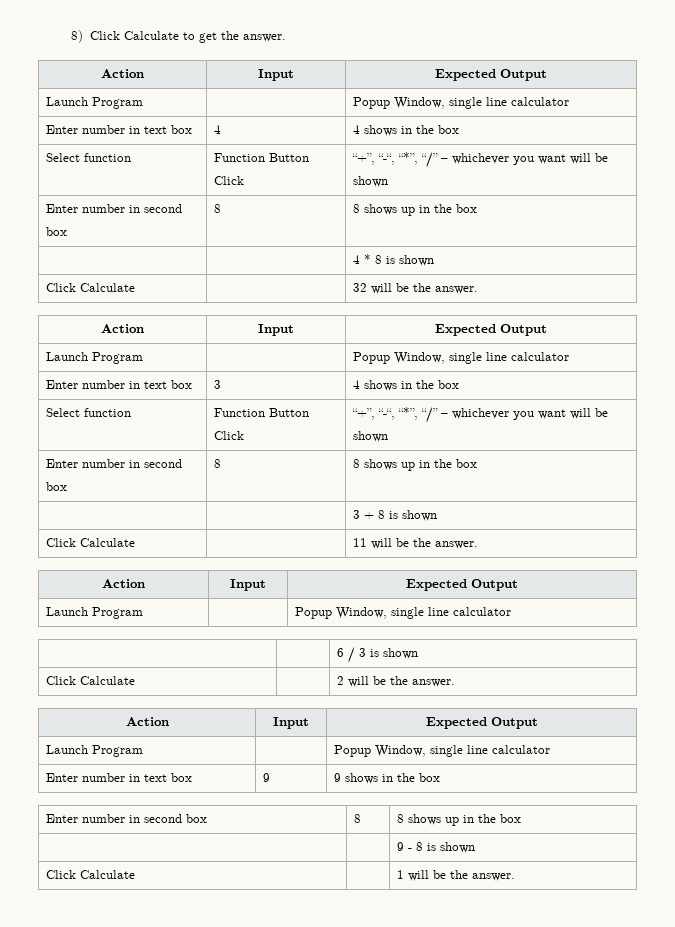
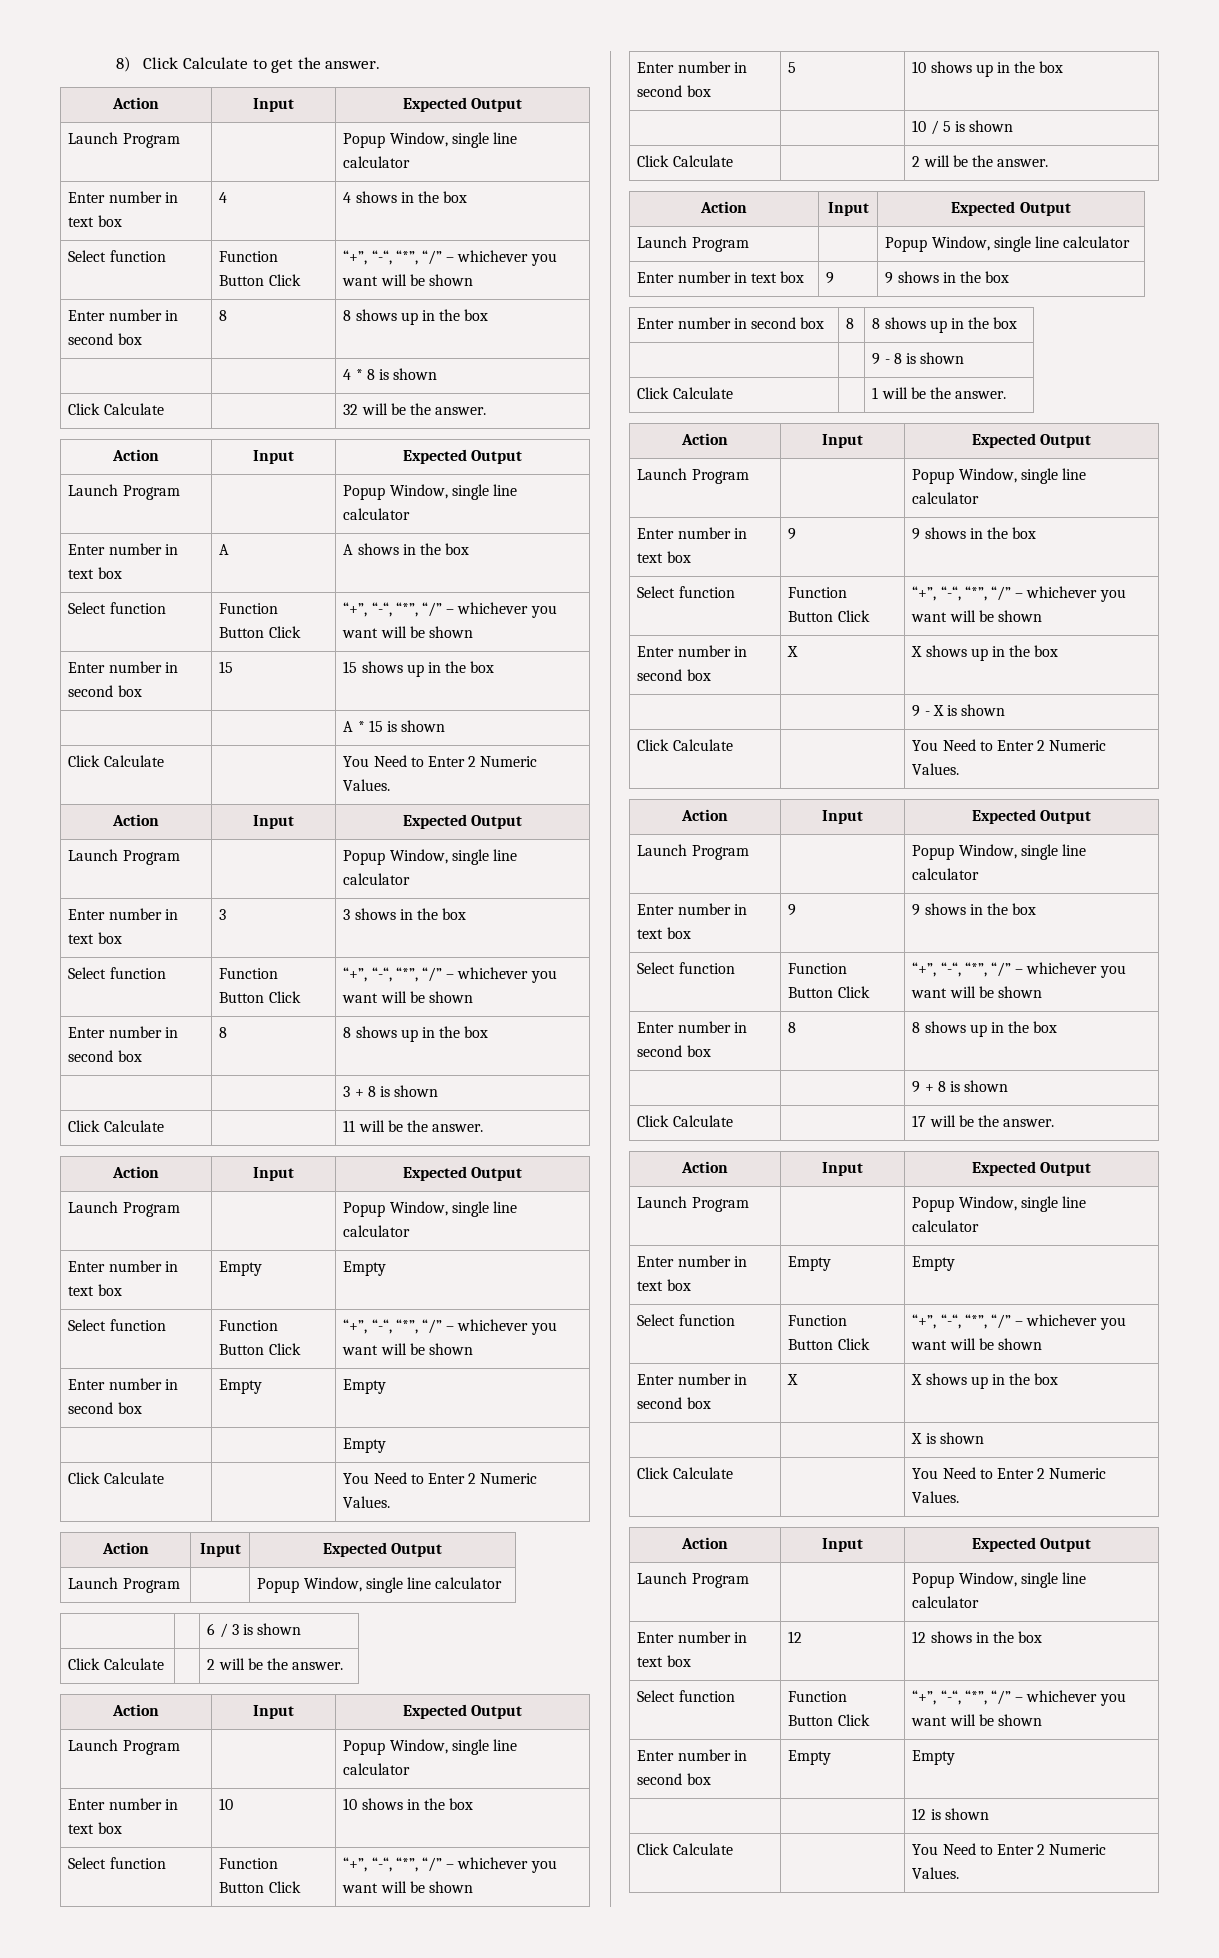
(570, 356) none -> [68,543,178,555] [68,567,122,579] [219,544,230,555] [343,543,470,555] [68,602,166,614] [219,603,279,614] [219,626,301,638] [343,602,557,618] [342,626,474,638] [68,661,178,673] [68,685,142,697] [219,661,234,673] [343,661,495,677] [343,720,446,732] [68,755,164,767] [343,755,538,767] [343,779,391,791] [112,814,159,826] [253,815,294,829] [402,814,523,829] [68,849,180,865] [343,849,518,865] [343,873,411,885] // Enter number in text box | A | A shows in the box // Select function | Function Button Click | “+”, “-“, “*”, “/” – whichever you want will be shown // Enter number in second box | 15 | 15 shows up in the box // | | A * 15 is shown // Click Calculate | | You Need to Enter 2 Numeric Values. // Action | Input | Expected Output // Launch Program | | Popup Window, single line calculator
[353,380,361,389] 4 -> [343,909,351,920] 3
(512, 611) none -> [68,1260,178,1272] [68,1284,122,1296] [219,1261,263,1276] [343,1261,387,1276] [68,1319,166,1331] [219,1320,279,1331] [219,1343,301,1355] [343,1319,557,1335] [342,1343,474,1355] [68,1378,178,1390] [68,1402,142,1414] [219,1379,263,1394] [343,1379,387,1394] [343,1438,387,1453] [68,1472,164,1484] [343,1472,538,1484] [343,1496,391,1508] [101,1542,149,1554] [199,1543,241,1557] [322,1542,443,1557] [68,1577,180,1593] [257,1577,503,1593] // Enter number in text box | Empty | Empty // Select function | Function Button Click | “+”, “-“, “*”, “/” – whichever you want will be shown // Enter number in second box | Empty | Empty // | | Empty // Click Calculate | | You Need to Enter 2 Numeric Values. // Action | Input | Expected Output // Launch Program | | Popup Window, single line calculator
(551, 749) none -> [68,1798,178,1810] [68,1822,122,1834] [219,1798,234,1810] [343,1798,474,1810] [68,1857,166,1869] [219,1858,279,1869] [219,1881,301,1893] [343,1857,557,1873] [342,1881,474,1893] [637,61,747,73] [637,85,711,97] [788,62,797,73] [912,61,1064,77] [912,120,1014,135] [637,155,733,167] [912,155,1049,167] [700,201,747,213] [827,202,869,216] [951,201,1071,216] [637,236,749,252] [885,236,1131,252] // Enter number in text box | 10 | 10 shows in the box // Select function | Function Button Click | “+”, “-“, “*”, “/” – whichever you want will be shown // Enter number in second box | 5 | 10 shows up in the box // | | 10 / 5 is shown // Click Calculate | | 2 will be the answer. // Action | Input | Expected Output // Launch Program | | Popup Window, single line calculator
(516, 877) none -> [681,433,728,445] [822,434,863,448] [971,433,1092,448] [637,468,749,484] [912,468,1087,484] [912,492,980,504] [637,527,747,539] [637,551,691,563] [788,528,797,540] [912,527,1037,540] [637,586,735,598] [788,587,848,598] [788,610,870,622] [912,586,1126,602] [911,610,1043,622] [637,645,747,657] [637,669,711,681] [787,646,799,657] [911,645,1059,661] [912,704,1006,717] [637,739,733,751] [912,739,1107,751] [912,763,960,775] [681,809,728,821] [822,810,863,824] [971,809,1092,824] [637,844,749,860] [912,844,1087,860] [912,868,980,880] [637,903,747,915] [637,927,691,939] [788,904,797,916] [912,903,1037,916] [637,962,735,974] [788,963,848,974] [788,986,870,998] [912,962,1126,978] [911,986,1043,998] [637,1021,747,1033] [637,1045,711,1057] [788,1022,797,1033] [912,1021,1058,1037] [912,1080,1009,1093] [637,1115,733,1127] [912,1115,1055,1127] [681,1161,728,1173] [822,1162,863,1176] [971,1161,1092,1176] [637,1196,749,1212] [912,1196,1087,1212] [912,1220,980,1232] [637,1255,747,1267] [637,1279,691,1291] [788,1256,832,1271] [912,1256,956,1271] [637,1314,735,1326] [788,1315,848,1326] [788,1338,870,1350] [912,1314,1126,1330] [911,1338,1043,1350] [637,1373,747,1385] [637,1397,711,1409] [787,1374,799,1385] [911,1373,1059,1389] [911,1432,984,1444] [637,1467,733,1479] [912,1467,1107,1479] [912,1491,960,1503] [681,1537,728,1549] [822,1538,863,1552] [971,1537,1092,1552] [637,1572,749,1588] [912,1572,1087,1588] [912,1596,980,1608] [637,1631,747,1643] [637,1655,691,1667] [788,1631,803,1643] [912,1631,1043,1643] [637,1690,735,1702] [788,1691,848,1702] [788,1714,870,1726] [912,1690,1126,1706] [911,1714,1043,1726] [637,1749,747,1761] [637,1773,711,1785] [788,1750,832,1765] [912,1750,956,1765] [912,1808,989,1820] [637,1843,733,1855] [912,1843,1107,1855] [912,1867,960,1879] // Action | Input | Expected Output // Launch Program | | Popup Window, single line calculator // Enter number in text box | 9 | 9 shows in the box // Select function | Function Button Click | “+”, “-“, “*”, “/” – whichever you want will be shown // Enter number in second box | X | X shows up in the box // | | 9 - X is shown // Click Calculate | | You Need to Enter 2 Numeric Values. // Action | Input | Expected Output // Launch Program | | Popup Window, single line calculator // Enter number in text box | 9 | 9 shows in the box // Select function | Function Button Click | “+”, “-“, “*”, “/” – whichever you want will be shown // Enter number in second box | 8 | 8 shows up in the box // | | 9 + 8 is shown // Click Calculate | | 17 will be the answer. // Action | Input | Expected Output // Launch Program | | Popup Window, single line calculator // Enter number in text box | Empty | Empty // Select function | Function Button Click | “+”, “-“, “*”, “/” – whichever you want will be shown // Enter number in second box | X | X shows up in the box // | | X is shown // Click Calculate | | You Need to Enter 2 Numeric Values. // Action | Input | Expected Output // Launch Program | | Popup Window, single line calculator // Enter number in text box | 12 | 12 shows in the box // Select function | Function Button Click | “+”, “-“, “*”, “/” – whichever you want will be shown // Enter number in second box | Empty | Empty // | | 12 is shown // Click Calculate | | You Need to Enter 2 Numeric Values.

